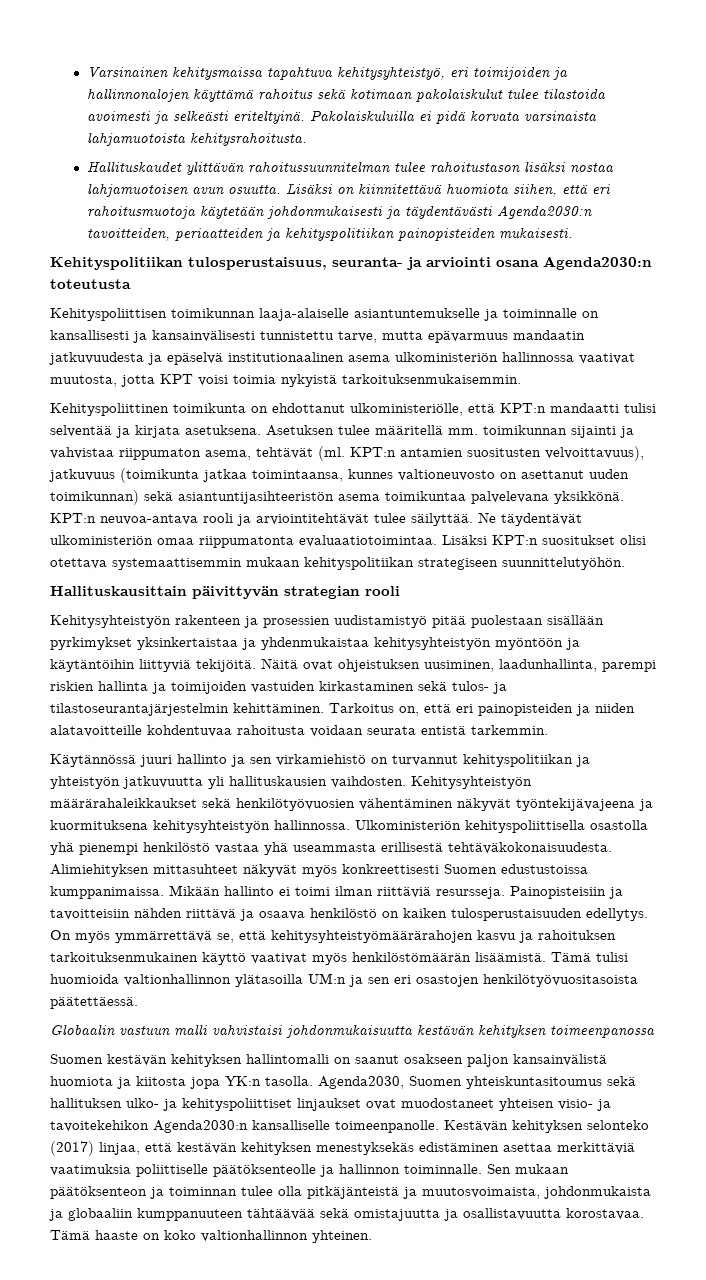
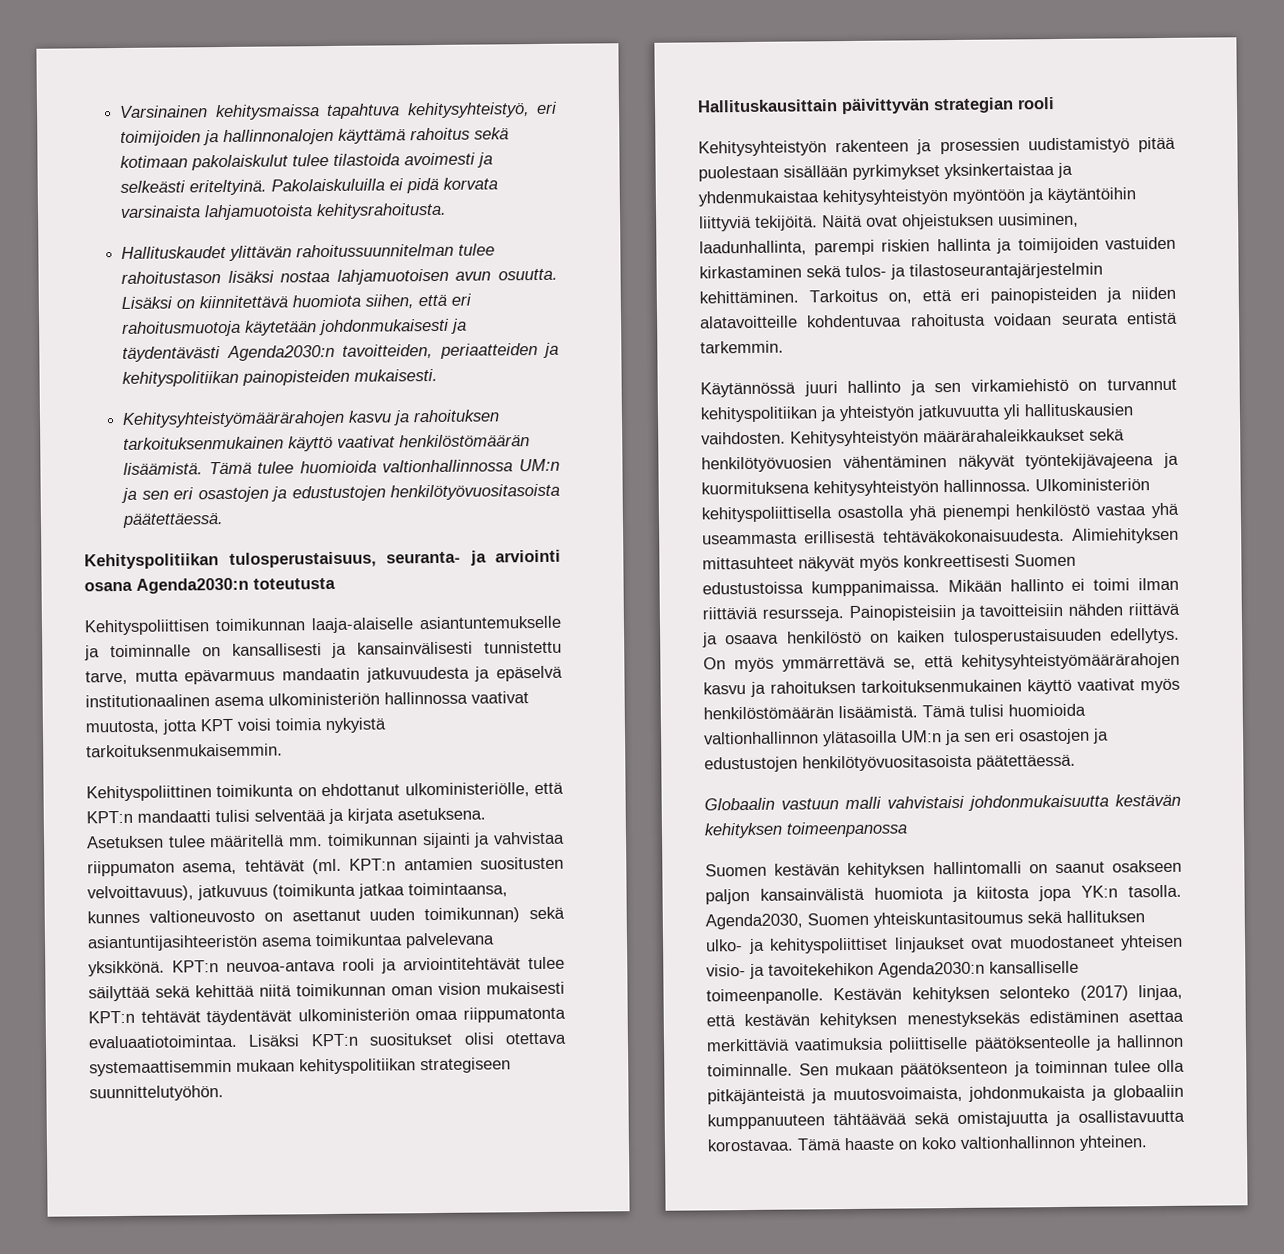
(573, 233) none -> [122,409,501,428] [123,434,531,452] [123,458,560,475] [121,483,560,503] [122,513,225,528] // Kehitysyhteistyömäärärahojen kasvu ja rahoituksen tarkoituksenmukainen käyttö vaativat henkilöstömäärän lisäämistä. Tämä tulee huomioida valtionhallinnossa UM:n ja sen eri osastojen ja edustustojen henkilötyövuositasoista päätettäessä.
[411,512,496,526] säilyttää. Ne -> [88,981,565,1002] [88,1010,201,1024] säilyttää sekä kehittää niitä toimikunnan oman vision mukaisesti KPT:n tehtävät
(479, 981) none -> [1092,728,1109,744] [704,756,798,773] ja edustustojen

